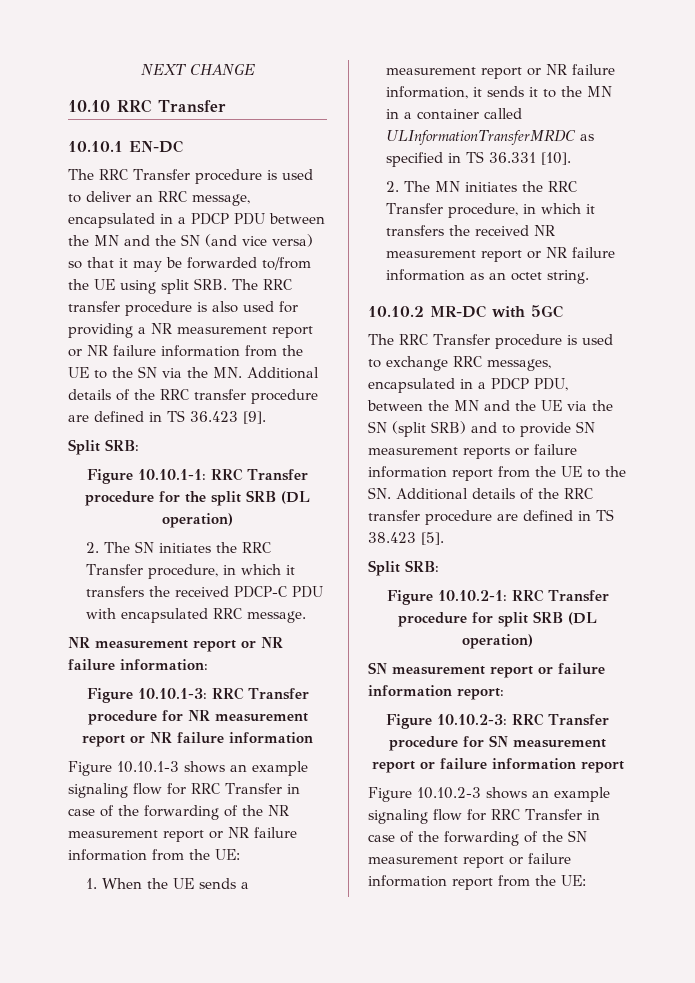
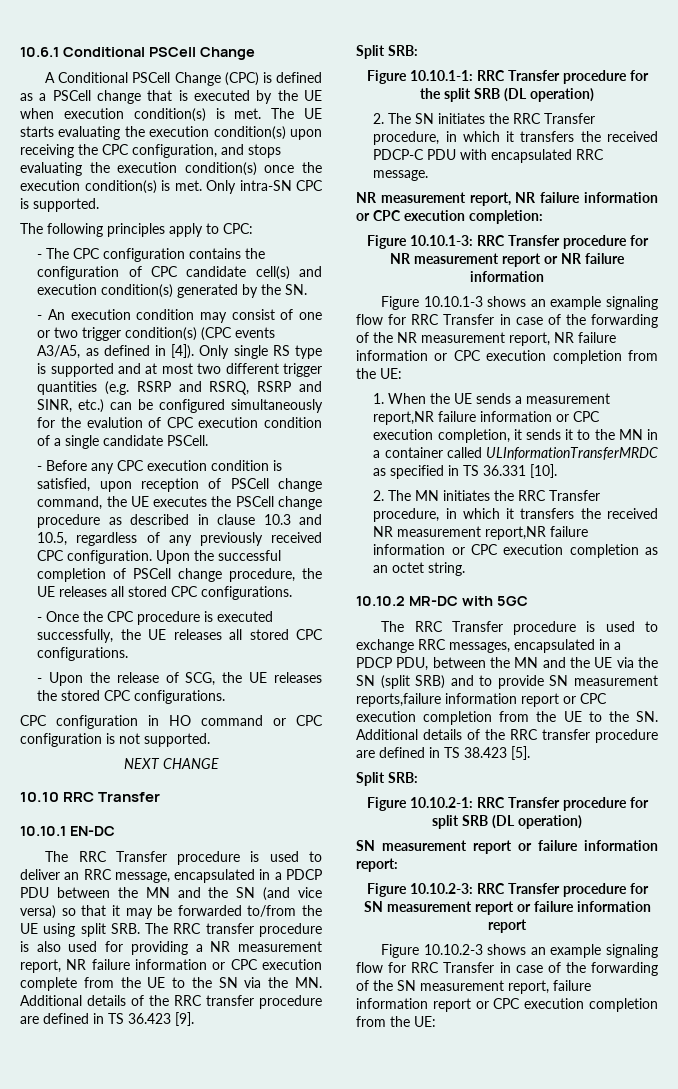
(140, 69) none -> [20,47,255,60] [45,72,322,86] [20,90,322,104] [20,108,322,122] [20,126,322,140] [20,144,281,158] [20,162,322,176] [20,180,323,194] [20,198,99,212] [20,223,253,237] [37,248,266,262] [37,266,322,280] [37,284,308,298] [37,309,322,323] [37,327,276,341] [37,344,322,359] [37,363,322,377] [37,381,322,395] [37,399,323,413] [37,417,322,428] [37,435,209,449] [37,460,283,474] [37,478,322,492] [37,496,322,510] [37,514,322,528] [37,532,322,546] [37,550,282,564] [37,568,323,582] [37,586,293,600] [37,611,274,625] [37,629,323,643] [37,647,129,661] [37,672,322,686] [37,690,226,704] [20,715,323,729] [20,733,210,747] 10.6.1 Conditional PSCell Change // A Conditional PSCell Change (CPC) is defined as a PSCell change that is executed by the UE when execution condition(s) is met. The UE starts evaluating the execution condition(s) upon receiving the CPC configuration, and stops evaluating the execution condition(s) once the execution condition(s) is met. Only intra-SN CPC is supported. // The following principles apply to CPC: // - The CPC configuration contains the configuration of CPC candidate cell(s) and execution condition(s) generated by the SN. // - An execution condition may consist of one or two trigger condition(s) (CPC events A3/A5, as defined in [4]). Only single RS type is supported and at most two different trigger quantities (e.g. RSRP and RSRQ, RSRP and SINR, etc.) can be configured simultaneously for the evalution of CPC execution condition of a single candidate PSCell. // - Before any CPC execution condition is satisfied, upon reception of PSCell change command, the UE executes the PSCell change procedure as described in clause 10.3 and 10.5, regardless of any previously received CPC configuration. Upon the successful completion of PSCell change procedure, the UE releases all stored CPC configurations. // - Once the CPC procedure is executed successfully, the UE releases all stored CPC configurations. // - Upon the release of SCG, the UE releases the stored CPC configurations. // CPC configuration in HO command or CPC configuration is not supported. //
[272,326,313,338] [68,345,240,357] report or NR failure information -> [20,959,322,973] [20,977,77,991] report, NR failure information or CPC execution complete
[193,637,283,652] [68,659,208,671] report or NR failure information: -> [469,192,658,206] [356,210,543,224] report, NR failure information or CPC execution completion:
[163,827,297,842] [68,849,147,861] report or NR failure information -> [509,332,616,346] [356,350,622,364] report, NR failure information or CPC execution completion
[481,64,616,79] [386,86,469,99] report or NR failure information, -> [373,411,601,425] [373,429,510,443] report,NR failure information or CPC execution completion,
[481,247,616,262] [386,269,466,281] report or NR failure information -> [485,526,589,540] [373,544,639,558] report,NR failure information or CPC execution completion
[463,444,577,459] [368,466,493,481] reports or failure information report -> [356,693,607,707] [356,711,493,725] reports,failure information report or CPC execution completion
[463,853,571,868] [368,875,493,890] report or failure information report -> [508,980,591,994] [356,998,658,1012] report, failure information report or CPC execution completion

